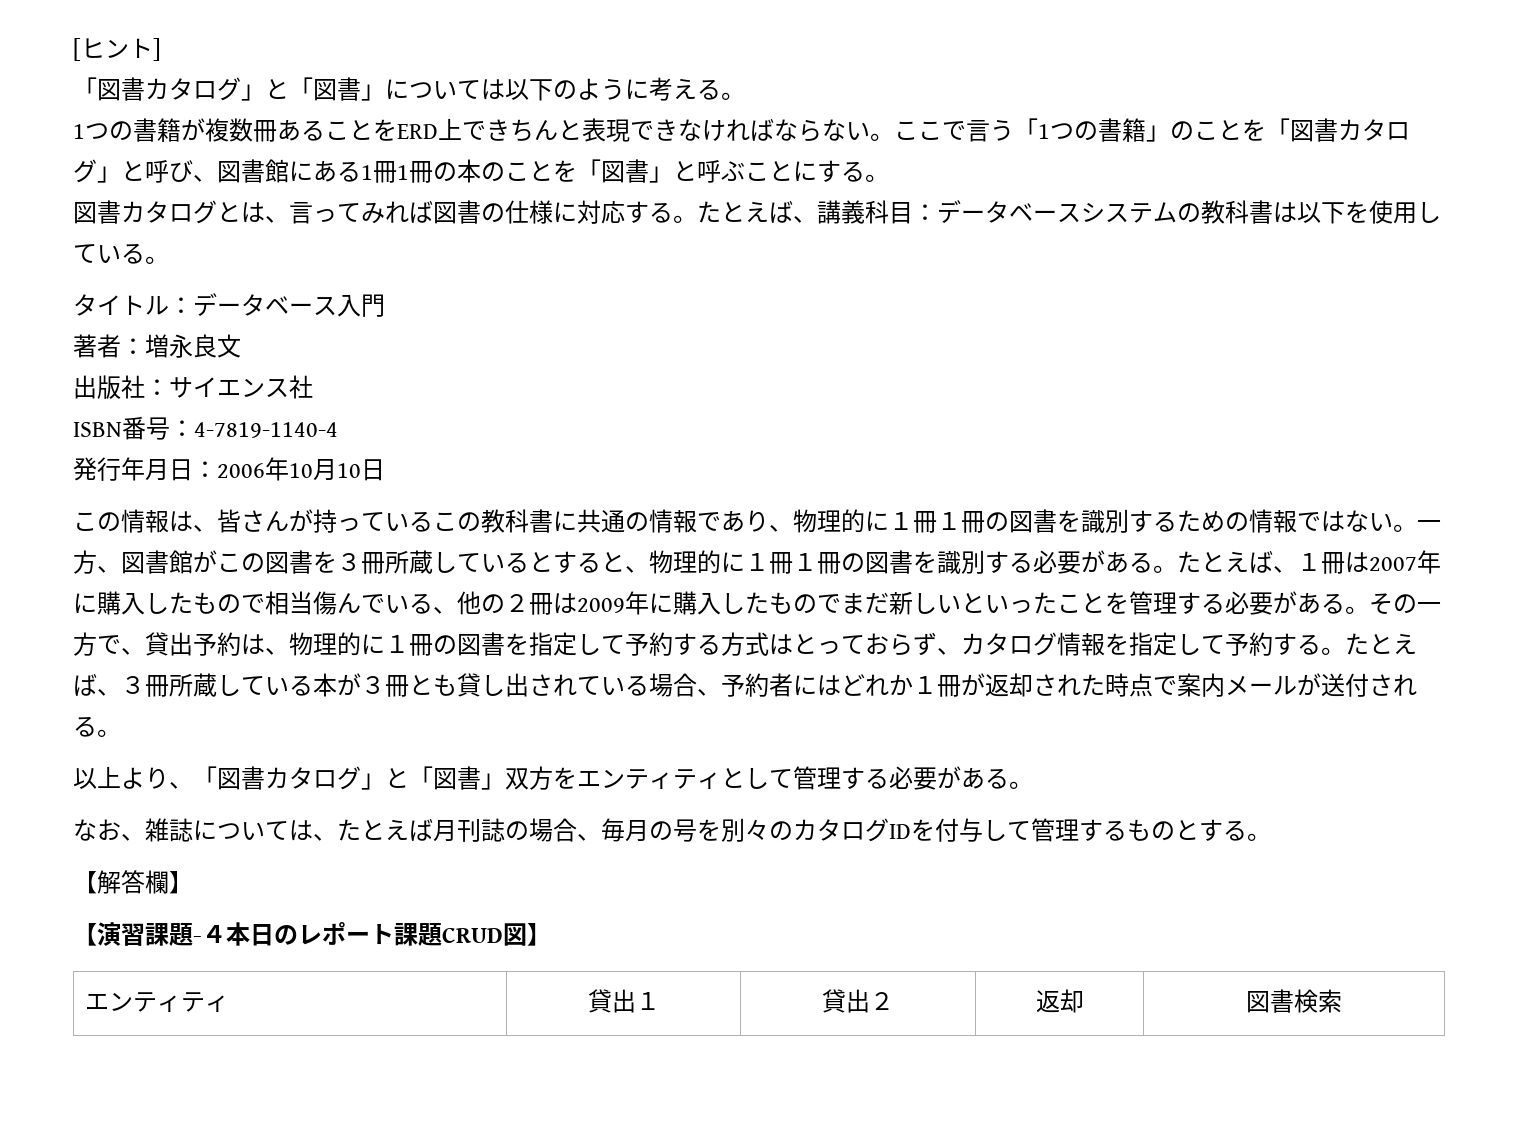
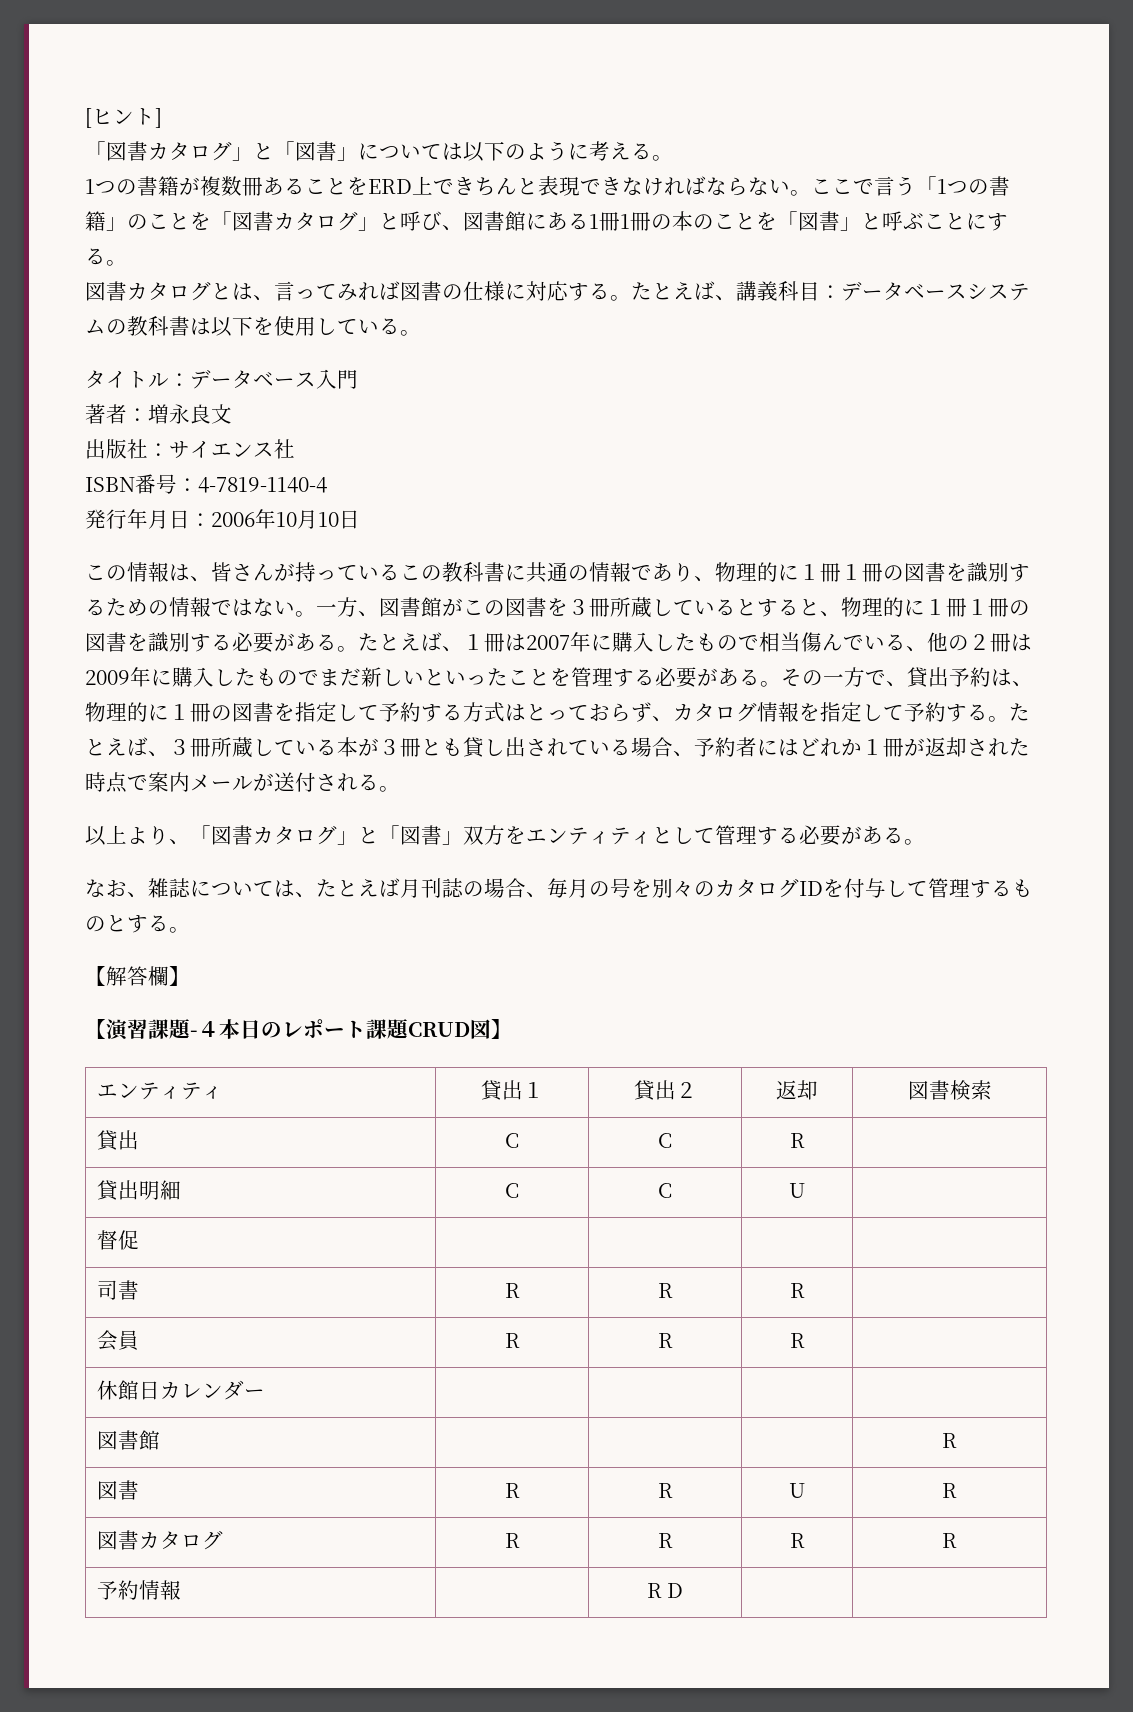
(1342, 1001) none -> [97,1130,140,1151] [505,1133,519,1148] [658,1133,672,1148] [789,1133,805,1148] [97,1180,182,1201] [505,1183,519,1198] [658,1183,672,1198] [789,1183,805,1198] [97,1230,140,1250] [97,1280,140,1300] [504,1283,520,1298] [657,1283,673,1298] [789,1283,805,1298] [97,1330,140,1351] [504,1333,520,1348] [657,1333,673,1348] [789,1333,805,1348] [97,1380,266,1400] [97,1430,161,1450] [942,1433,957,1448] [97,1480,140,1500] [504,1483,520,1498] [657,1483,673,1498] [789,1483,805,1498] [942,1483,957,1498] [97,1530,224,1550] [504,1533,520,1548] [657,1533,673,1548] [789,1533,805,1548] [942,1533,957,1548] [97,1580,182,1600] [646,1583,684,1598] // 貸出 | C | C | R | // 貸出明細 | C | C | U | // 督促 | | | | // 司書 | R | R | R | // 会員 | R | R | R | // 休館日カレンダー | | | | // 図書館 | | | | R // 図書 | R | R | U | R // 図書カタログ | R | R | R | R // 予約情報 | | R D | |

